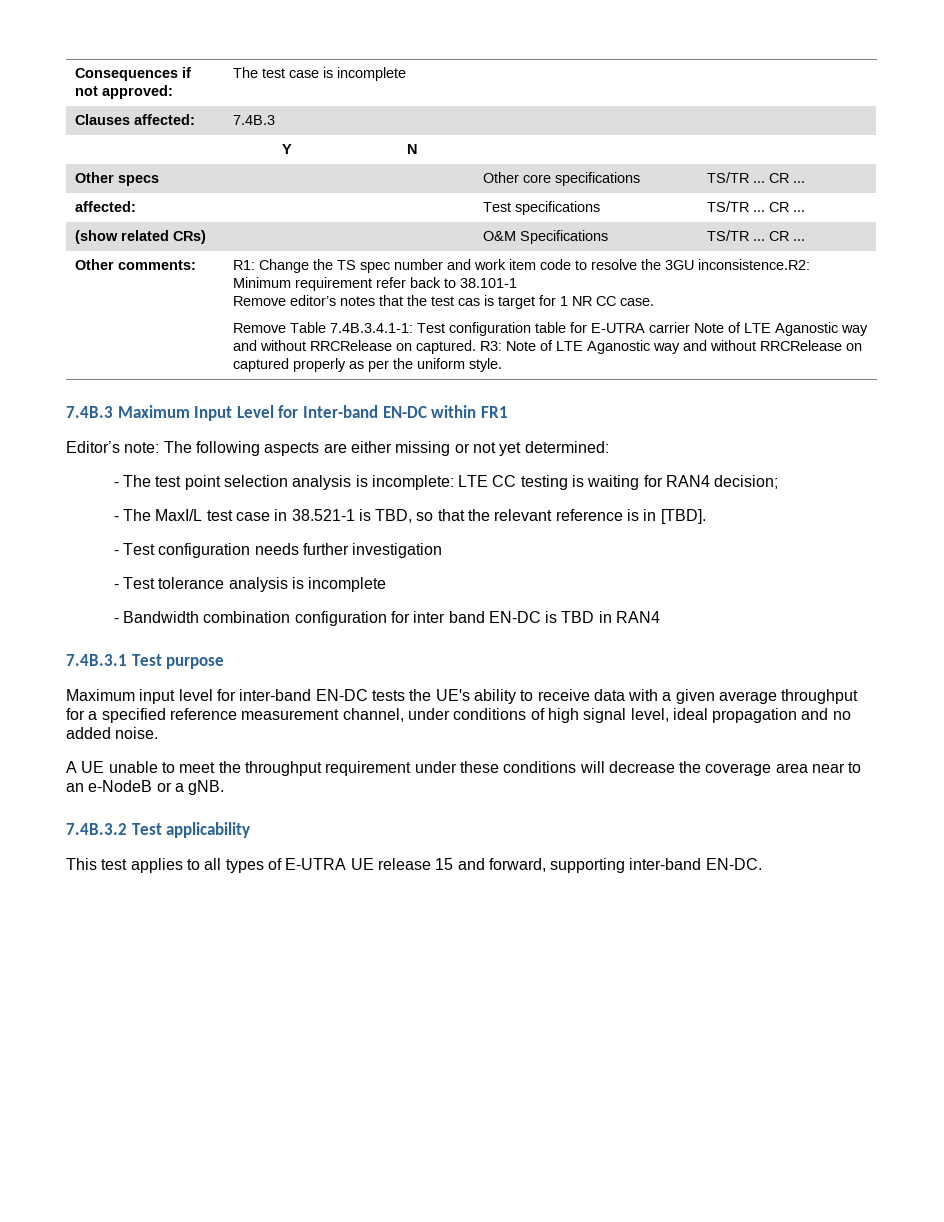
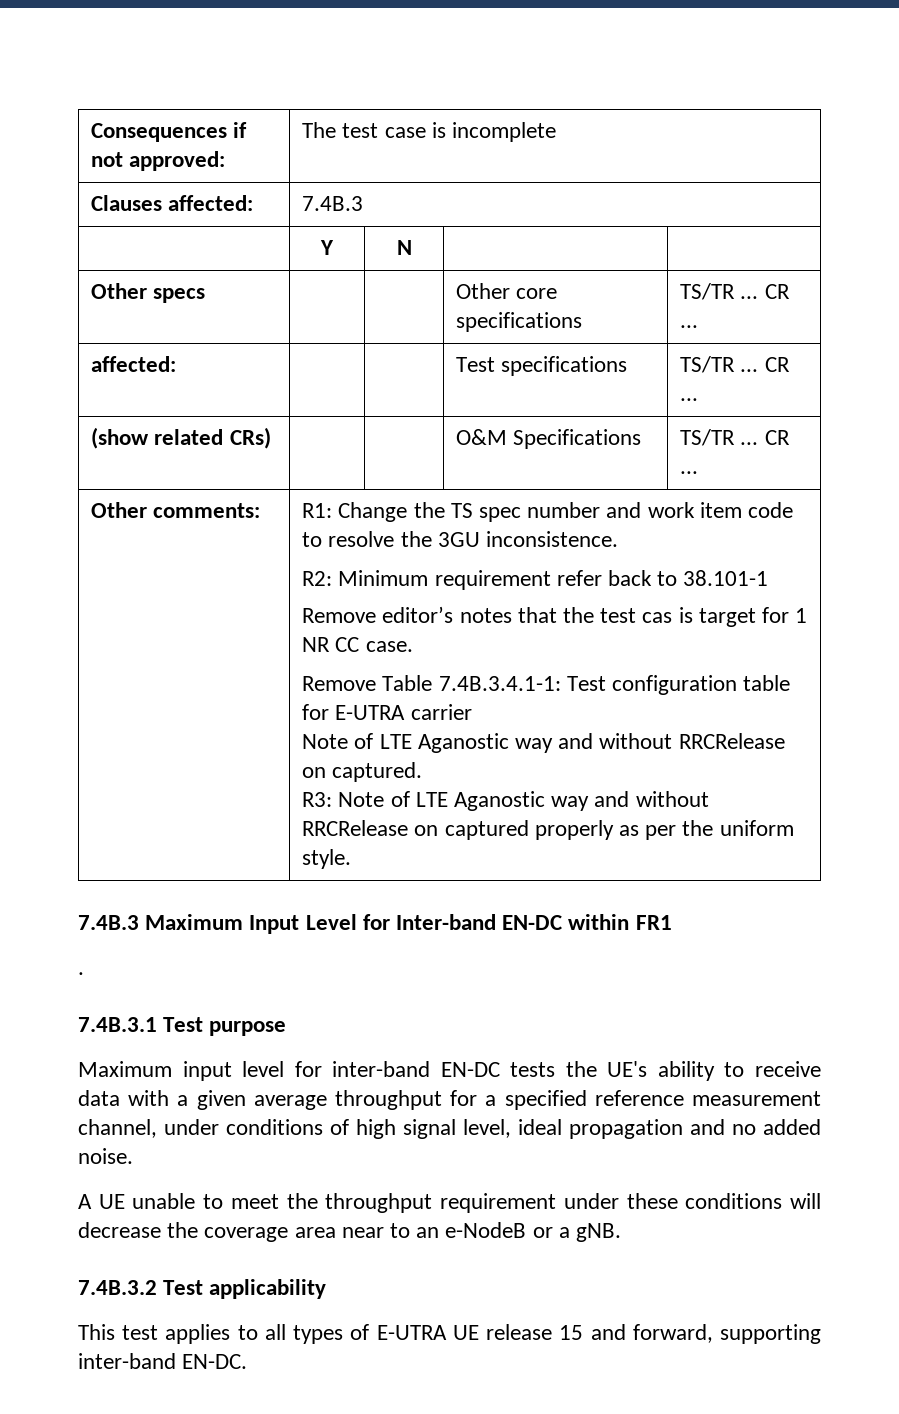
[698,259,811,270] inconsistence.R2: -> [485,531,618,547] [302,571,333,586] inconsistence. // R2:
(691, 327) none -> (472, 712) //
(477, 347) none -> (423, 772) //
[66,441,609,456] [113,475,779,490] [113,509,706,524] [113,543,443,558] [113,577,387,592] [113,611,661,626] Editor’s note: The following aspects are either missing or not yet determined: // - The test point selection analysis is incomplete: LTE CC testing is waiting for RAN4 decision; // - The MaxI/L test case in 38.521-1 is TBD, so that the relevant reference is in [TBD]. // - Test configuration needs further investigation // - Test tolerance analysis is incomplete // - Bandwidth combination configuration for inter band EN-DC is TBD in RAN4 -> [78,972,84,975] .

